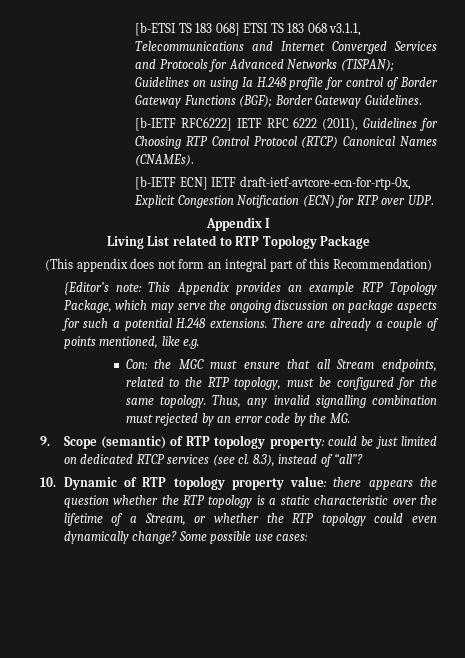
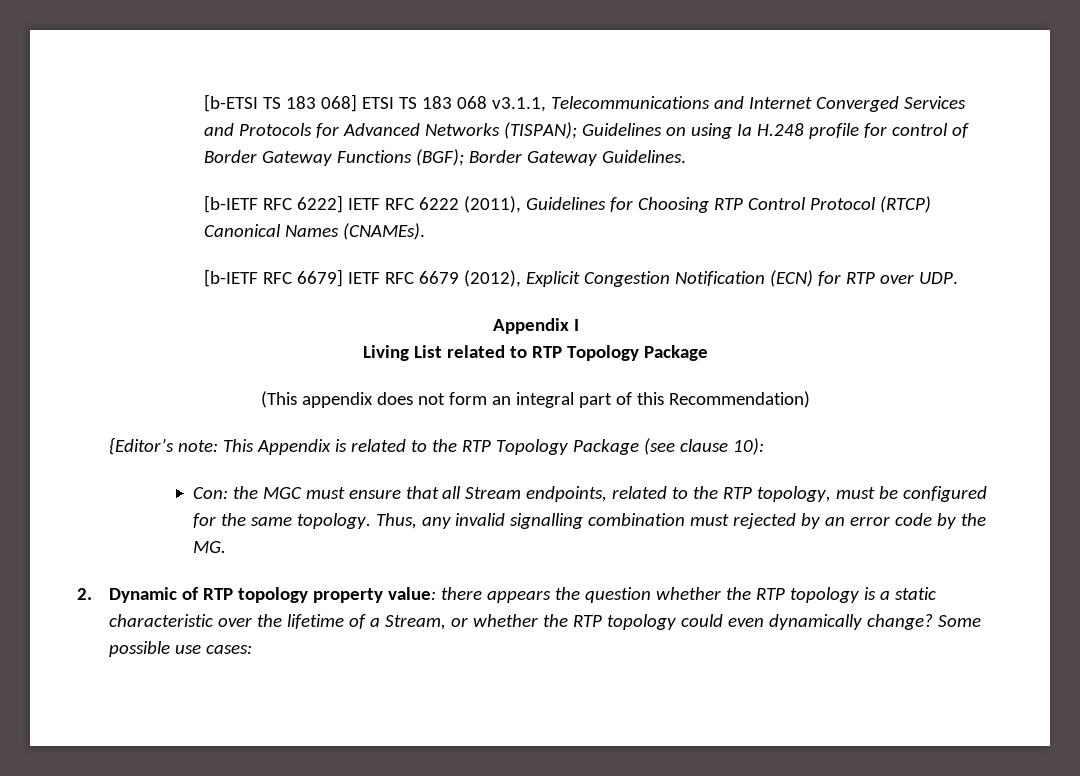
[180,117,232,131] RFC6222] -> [262,195,343,213] RFC 6222]
[179,176,411,190] ECN] IETF draft-ietf-avtcore-ecn-for-rtp-0x, -> [262,269,521,287] RFC 6679] IETF RFC 6679 (2012),
[235,282,438,295] [63,300,437,313] [61,318,439,331] [63,336,200,349] provides an example RTP Topology Package, which may serve the ongoing discussion on package aspects for such a potential H.248 extensions. There are already a couple of points mentioned, like e.g. -> [334,438,764,455] is related to the RTP Topology Package (see clause 10):
[40,435,438,449] [63,453,364,467] [40,477,56,487] 9. Scope (semantic) of RTP topology property: could be just limited on dedicated RTCP services (see cl. 8.3), instead of “all”? // 10. -> [77,588,92,600] 2.

